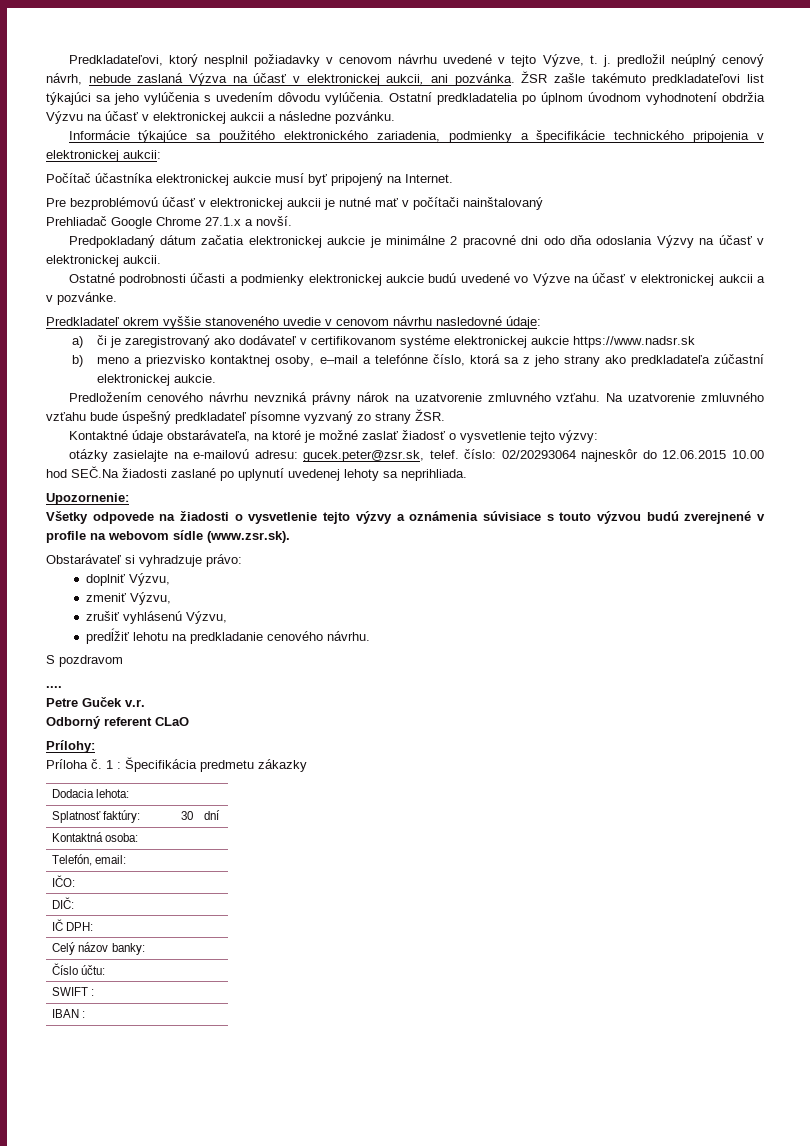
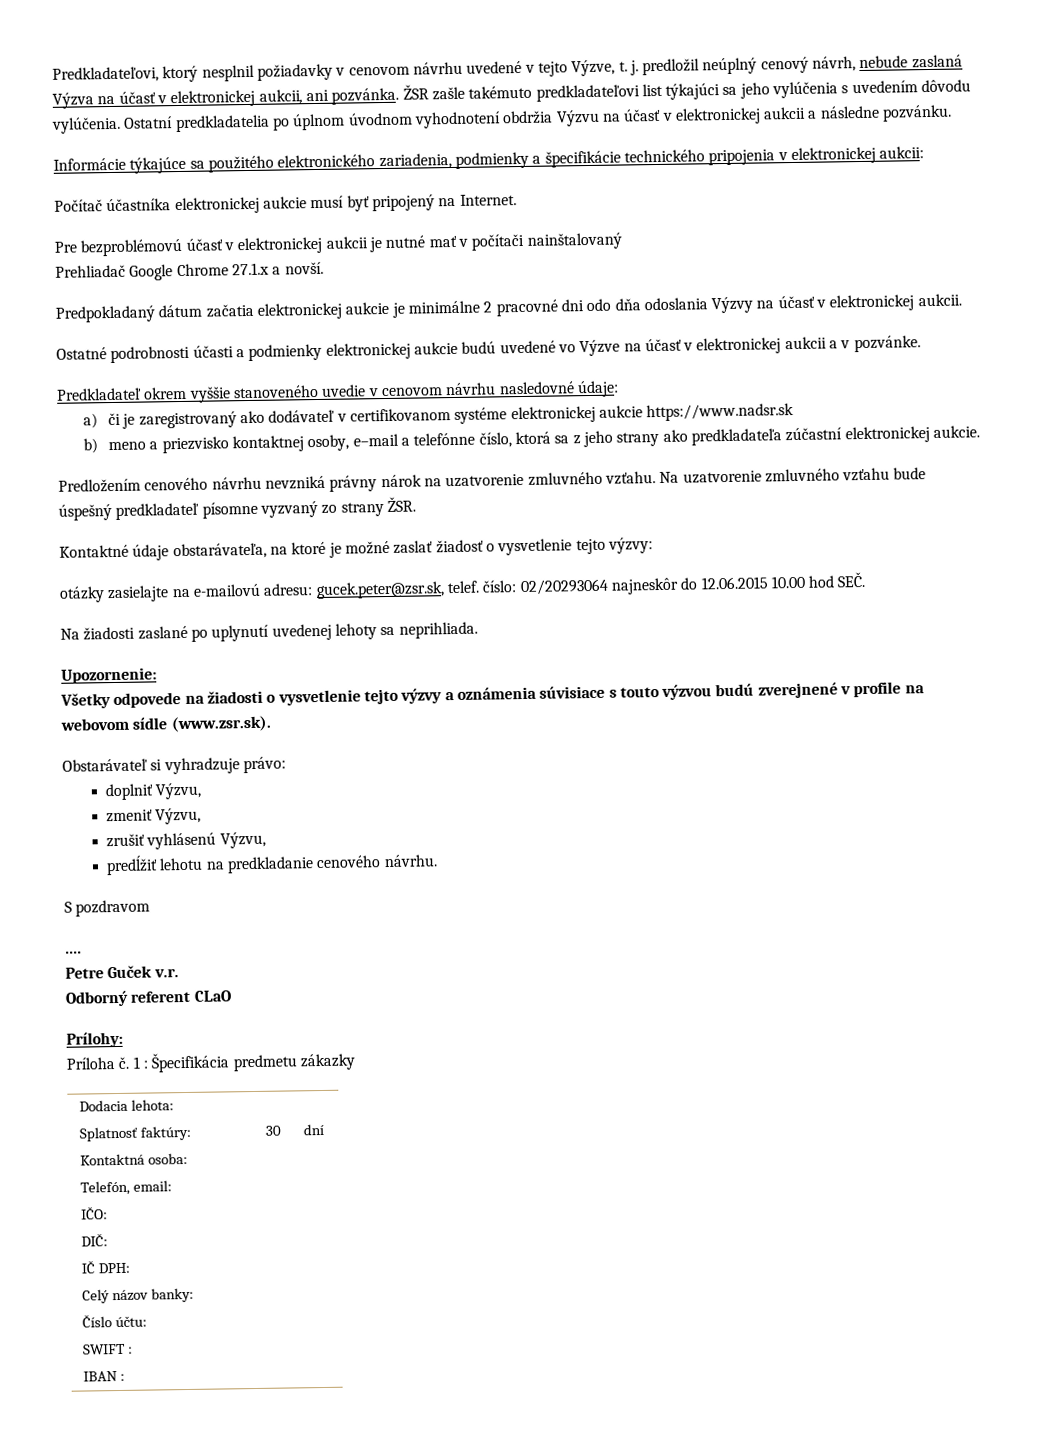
[71,466,119,478] SEČ.Na -> [837,571,866,588] [60,628,80,640] SEČ. // Na

